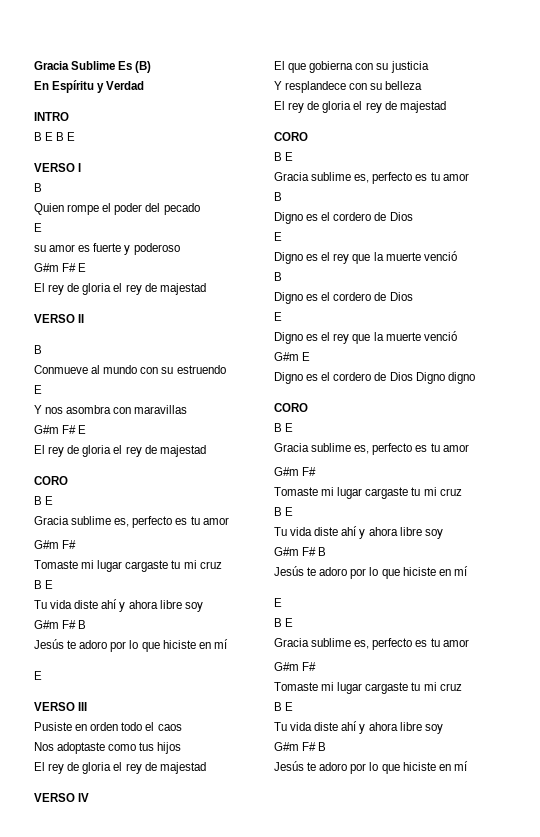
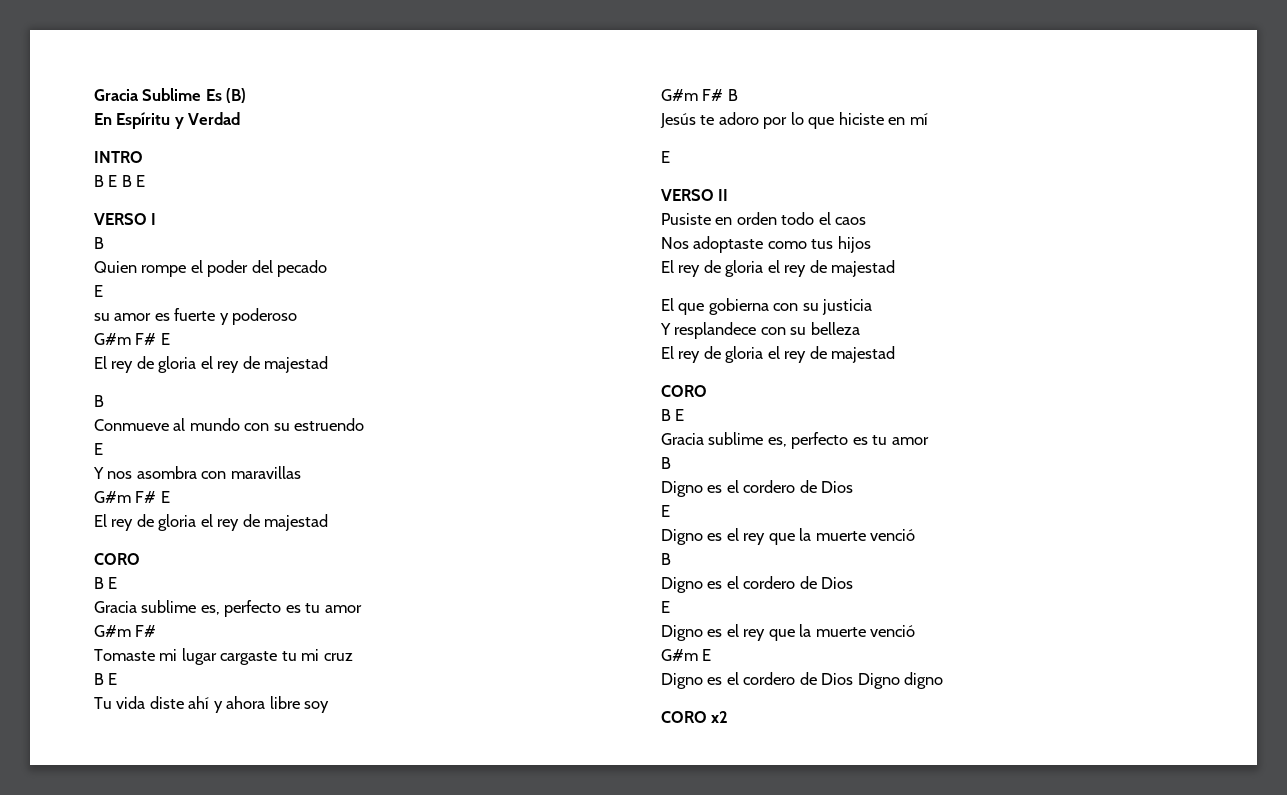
[34,314,85,323] // VERSO II -> (329, 364) none
[78,702,88,711] III -> [718,189,729,201] II
[34,793,90,802] // VERSO IV -> (896, 268) none
[274,423,294,432] [274,443,469,455] [274,467,317,476] [274,487,462,499] [274,507,294,516] [274,526,443,539] [274,547,327,556] [274,566,468,579] [274,598,282,607] [274,618,294,627] [274,638,469,650] [274,662,317,671] [274,682,462,694] [274,702,294,711] [274,721,443,734] [274,742,327,751] [274,761,468,774] // B E // Gracia sublime es, perfecto es tu amor // G#m F# // Tomaste mi lugar cargaste tu mi cruz // B E // Tu vida diste ahí y ahora libre soy // G#m F# B // Jesús te adoro por lo que hiciste en mí // E // B E // Gracia sublime es, perfecto es tu amor // G#m F# // Tomaste mi lugar cargaste tu mi cruz // B E // Tu vida diste ahí y ahora libre soy // G#m F# B // Jesús te adoro por lo que hiciste en mí -> [711,711,729,723] x2

